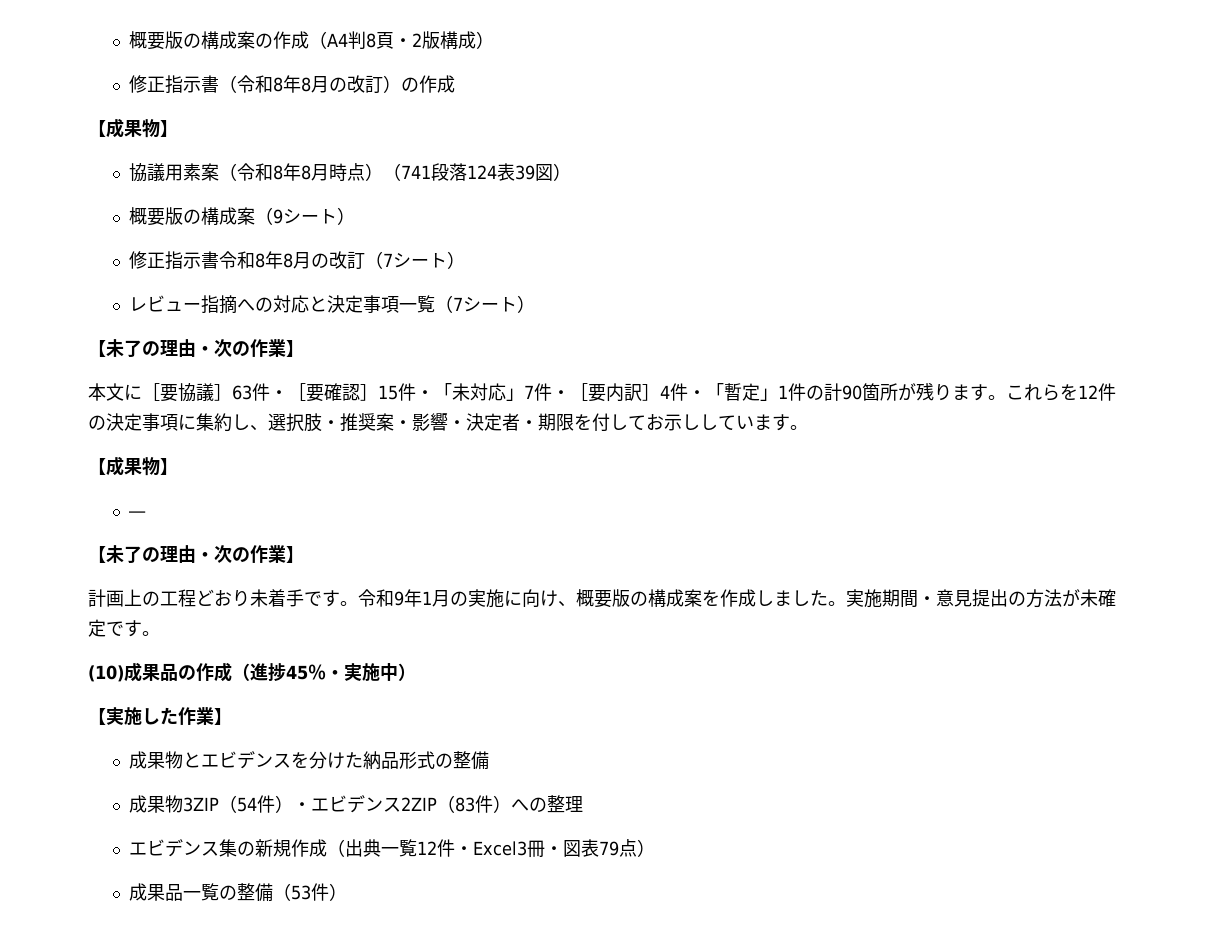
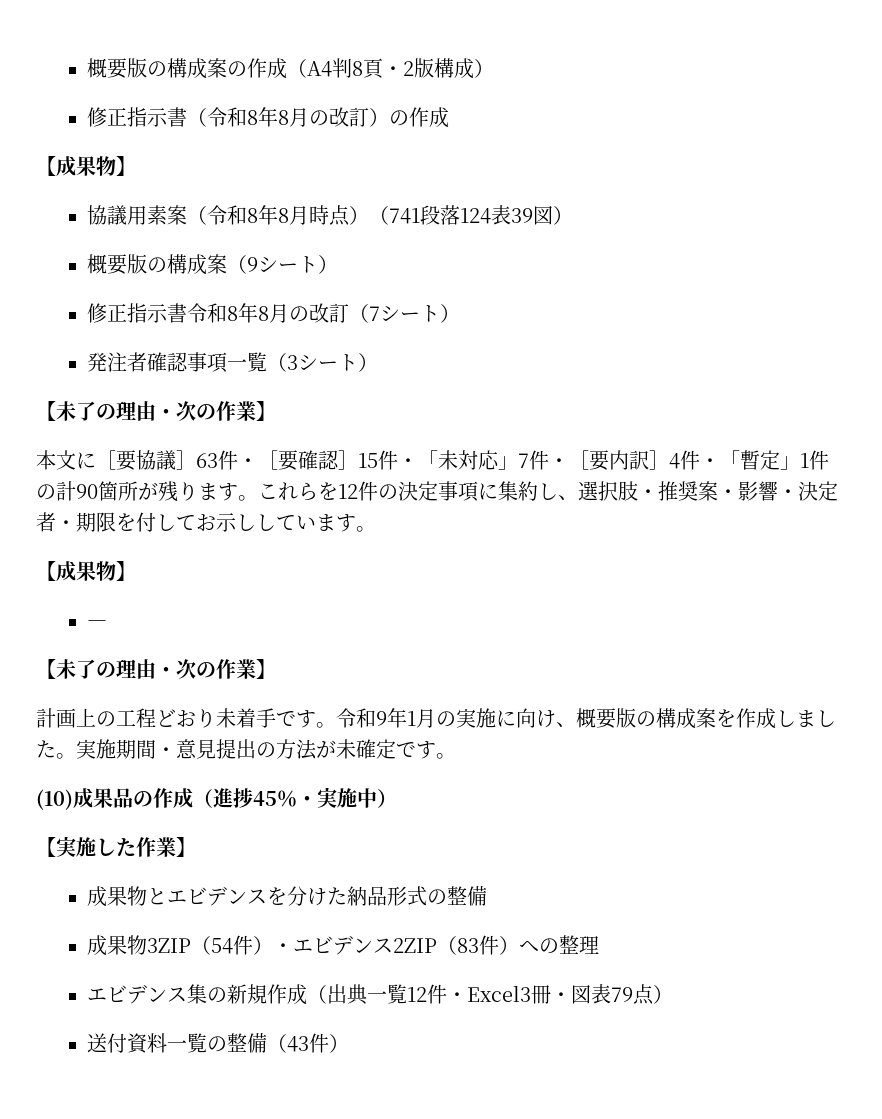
[129,295,364,314] レビュー指摘への対応と決定 -> [87,352,189,372] 発注者確認
[453,297,464,311] 7 -> [287,355,299,370] 3
[129,883,184,901] 成果品 -> [87,1033,168,1054] 送付資料
[291,885,312,900] 53 -> [287,1036,310,1052] 43

